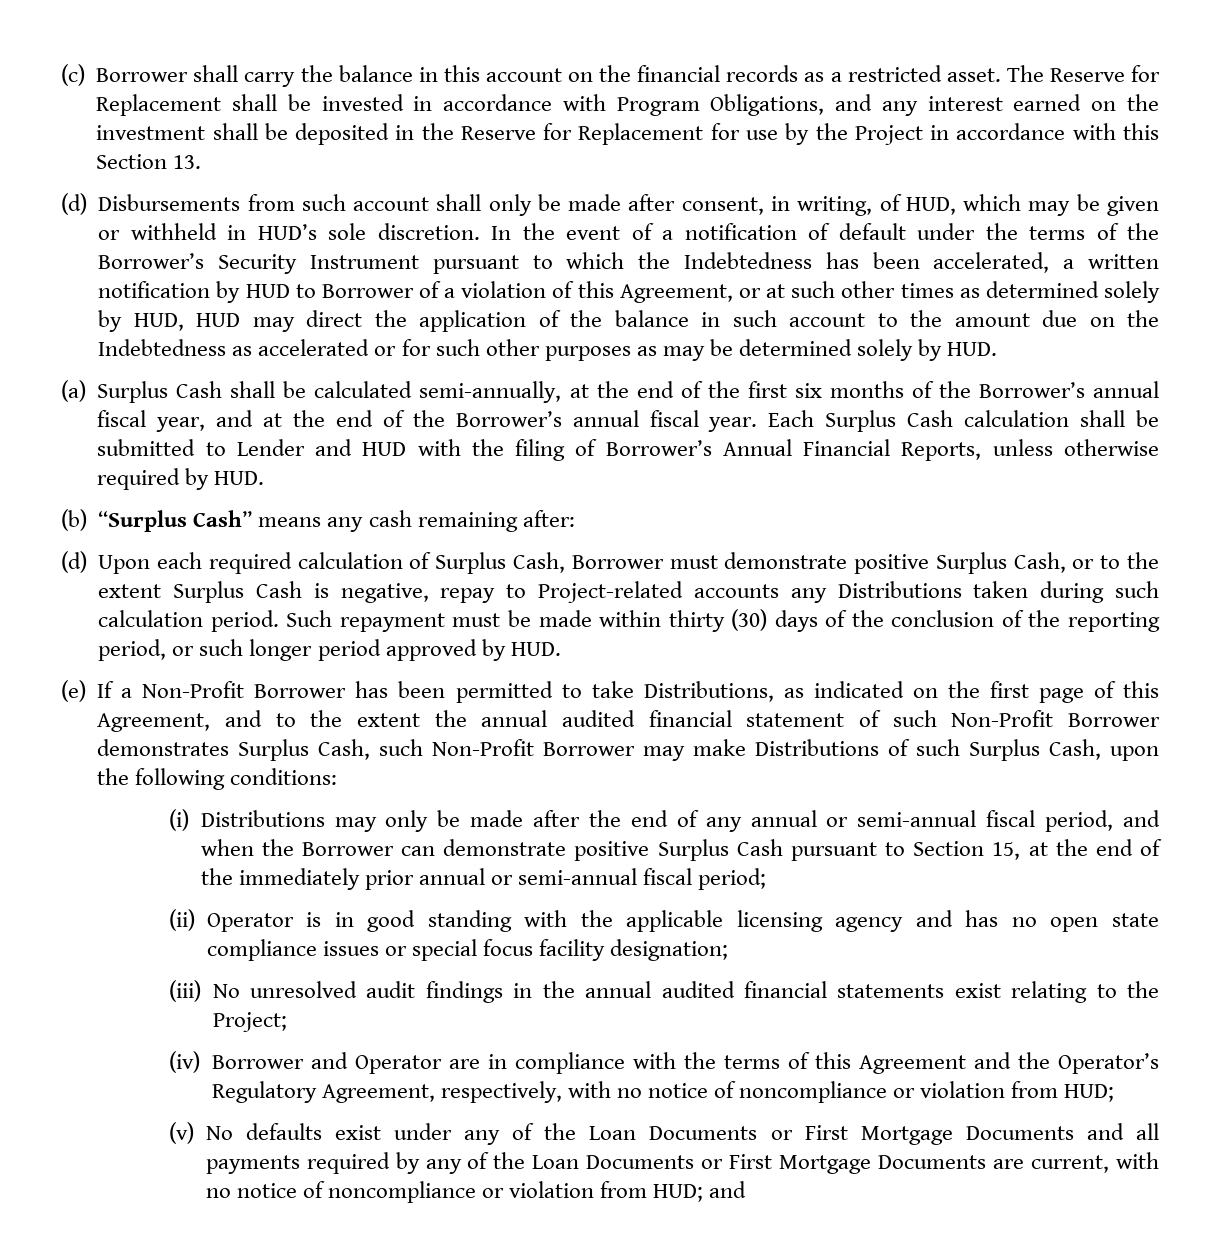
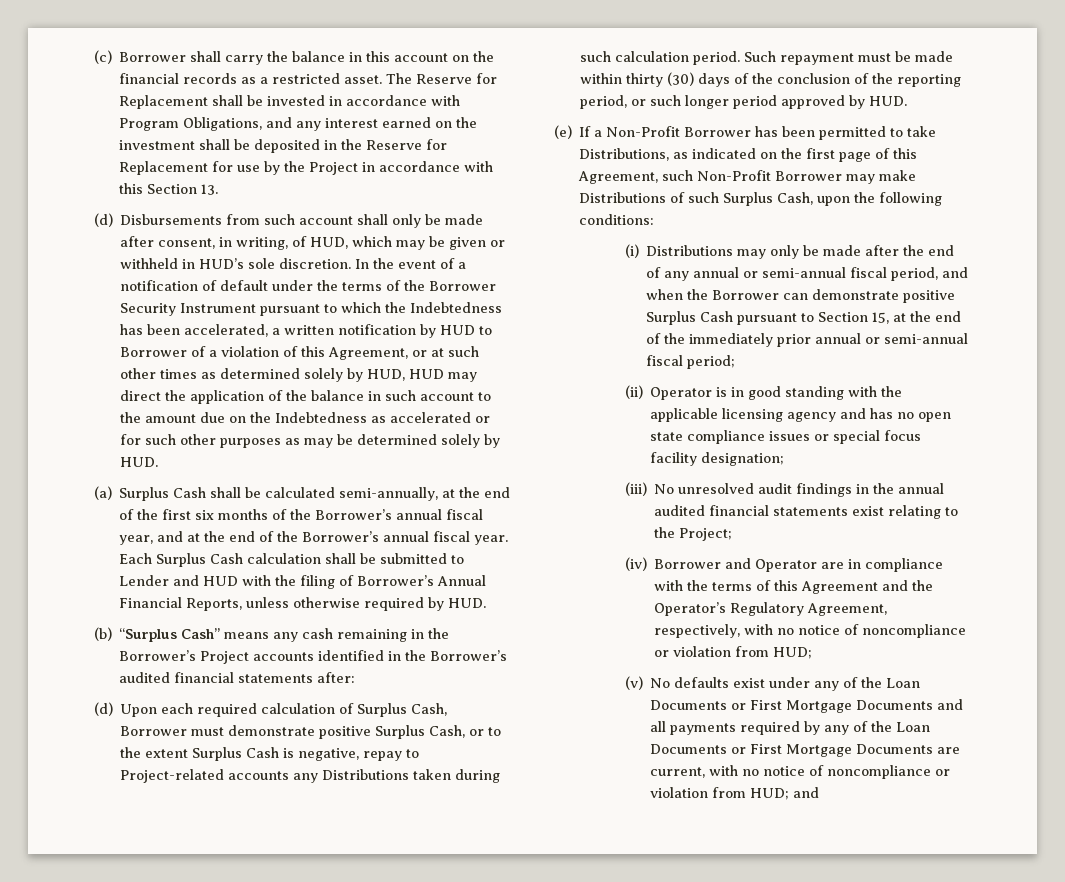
[98,253,205,269] Borrower’s -> [429,281,497,291] Borrower
(518, 522) none -> [411,628,450,639] [119,650,508,664] [119,672,314,683] in the Borrower’s Project accounts identified in the Borrower’s audited financial statements
[224,710,1160,727] [97,739,371,761] and to the extent the annual audited financial statement of such Non-Profit Borrower demonstrates Surplus Cash, -> (659, 177) none

